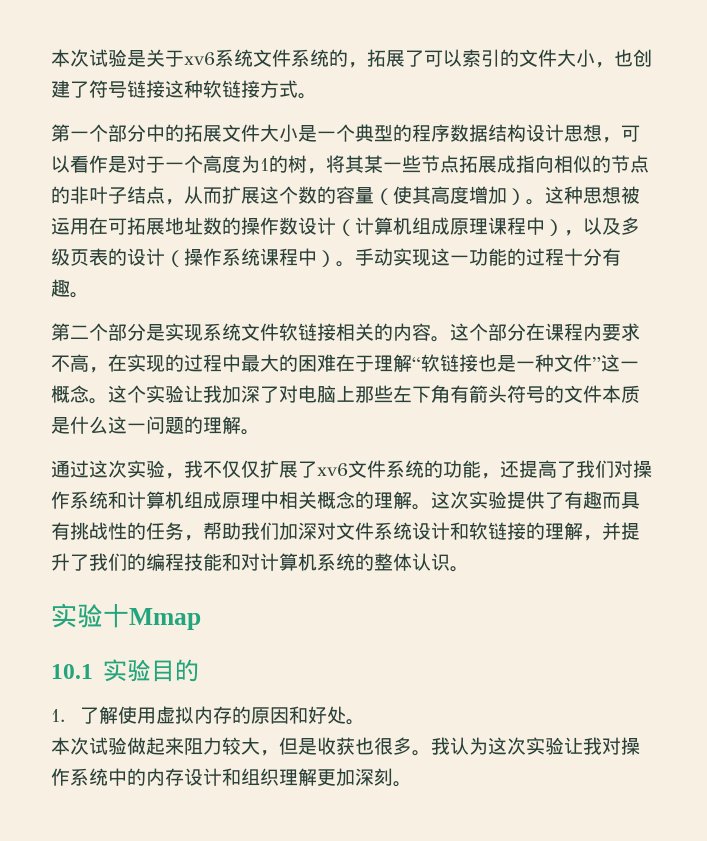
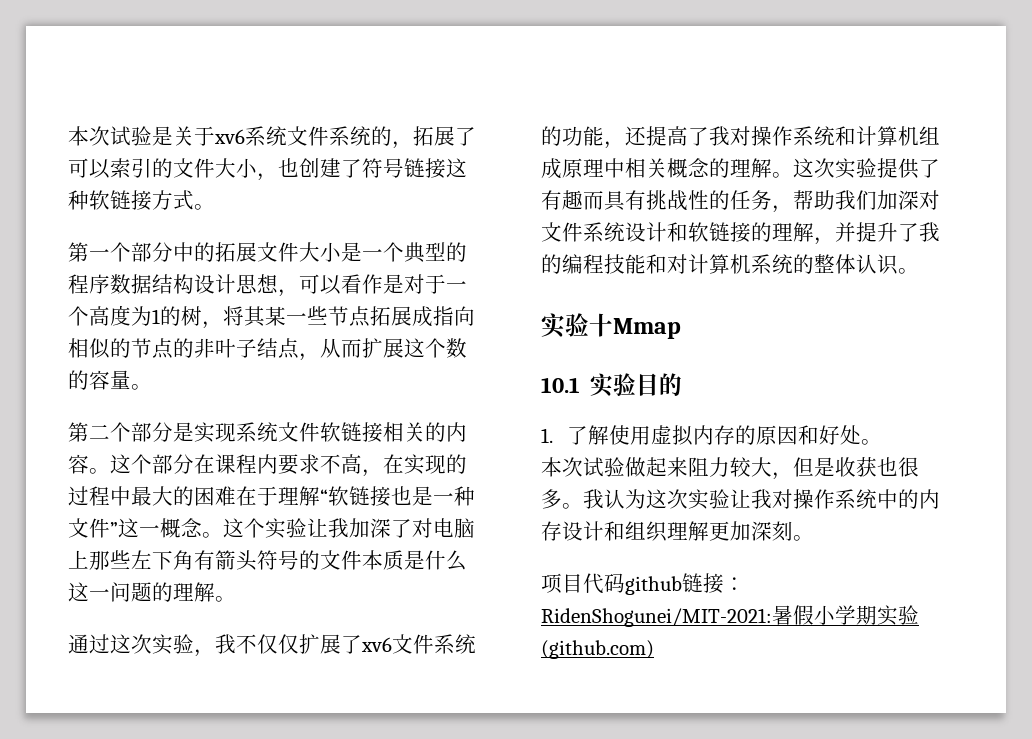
[374,186,640,205] [51,217,640,236] [51,248,621,267] [51,279,70,297] （使其高度增加）。这种思想被运用在可拓展地址数的操作数设计（计算机组成原理课程中），以及多级页表的设计（操作系统课程中）。手动实现这一功能的过程十分有趣 -> (131, 379) none
[595,460,614,478] 们 -> (730, 136) none
[108,553,127,571] 们 -> (940, 232) none
(412, 784) none -> [541,573,745,595] [541,605,919,627] [541,640,654,659] // 项目代码github链接：RidenShogunei/MIT-2021:暑假小学期实验(github.com)

